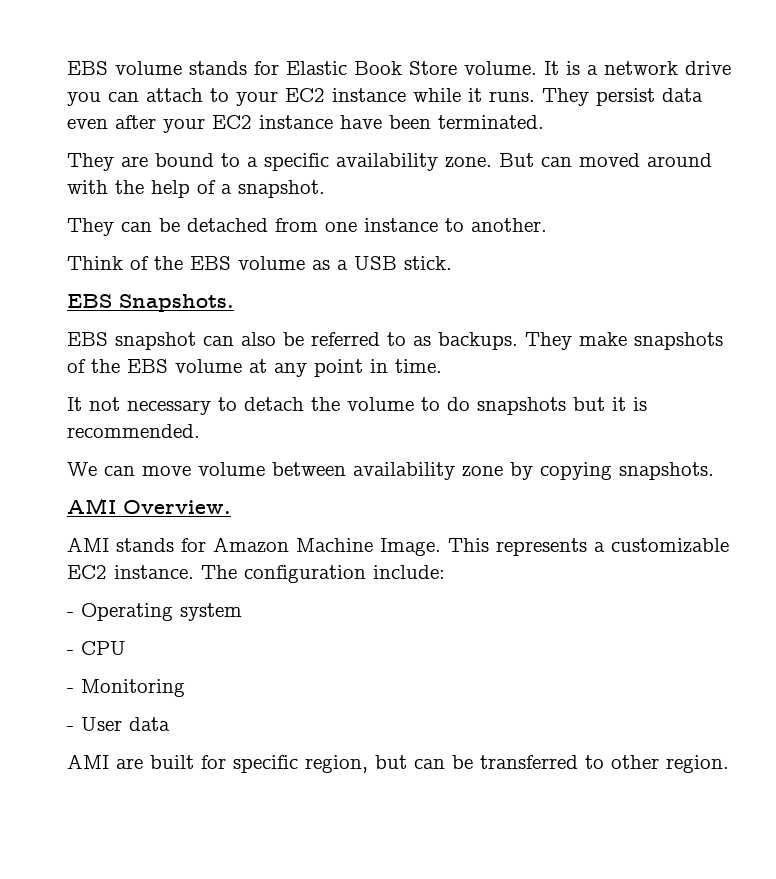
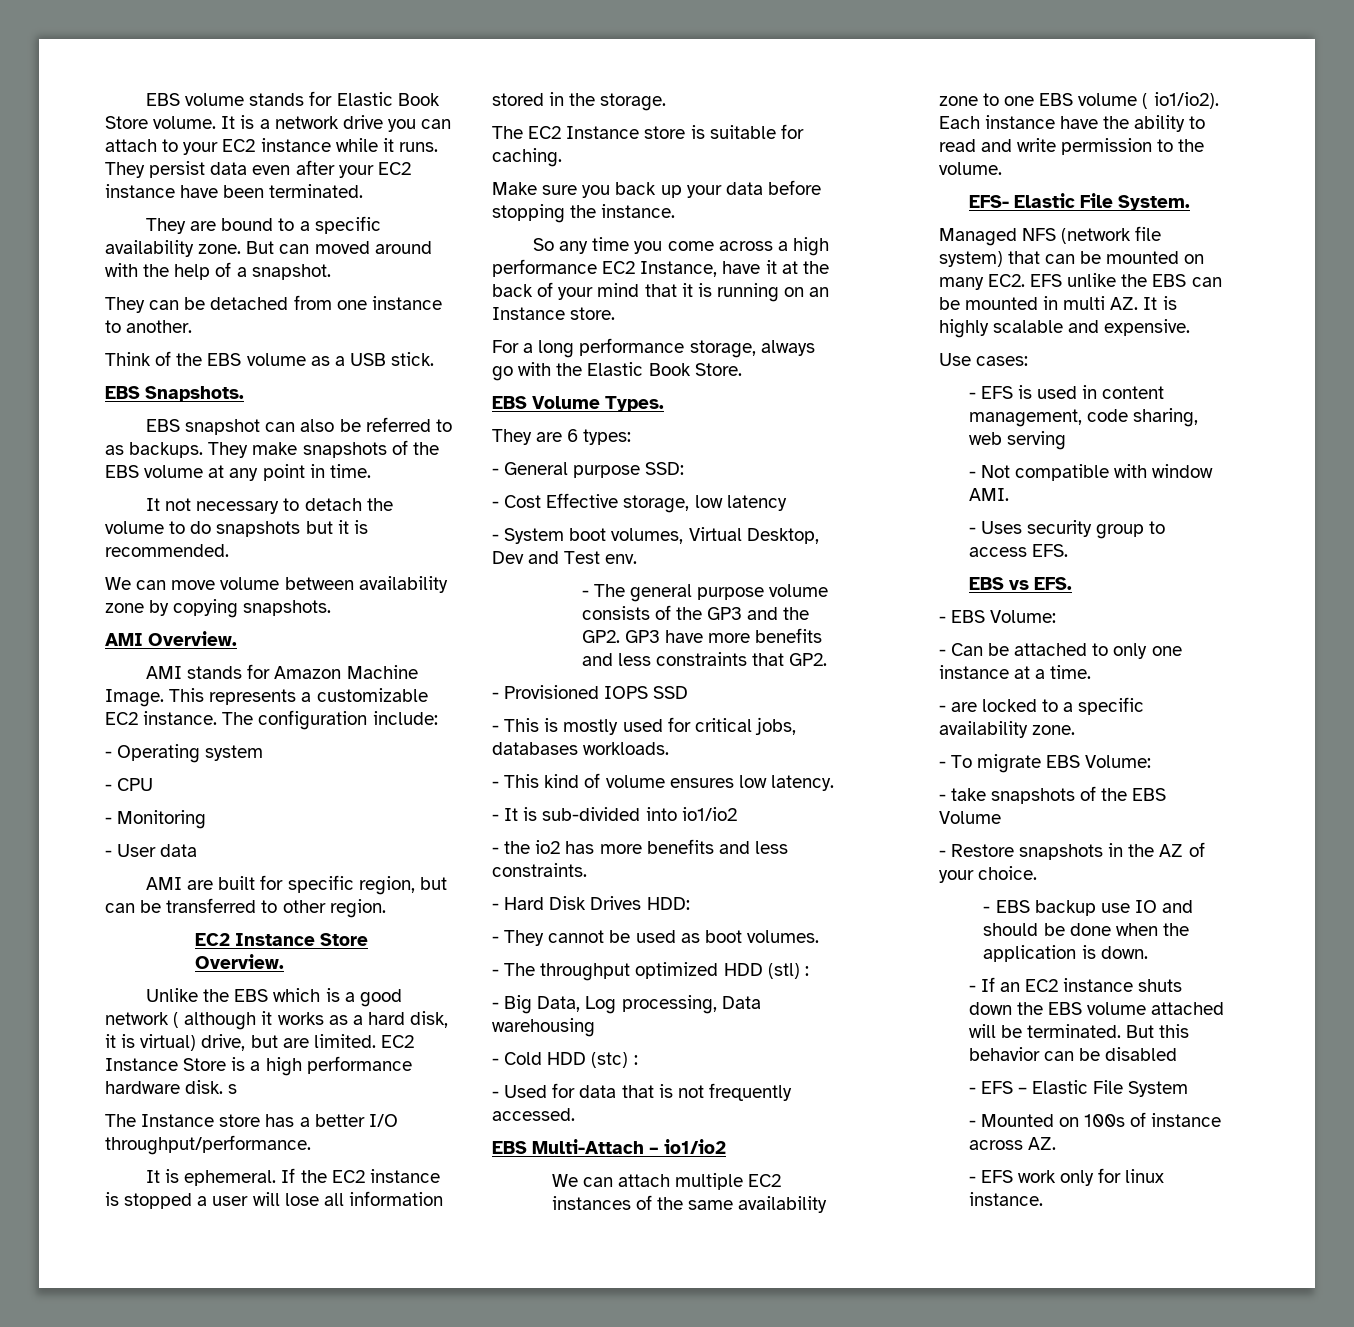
(729, 764) none -> [194,933,368,946] [194,954,284,969] [146,988,402,1007] [105,1011,449,1030] [105,1034,414,1051] [105,1056,412,1076] [105,1080,238,1094] [105,1114,398,1127] [105,1135,311,1155] [146,1168,440,1186] [105,1191,443,1209] [492,92,667,111] [492,124,804,139] [492,148,562,167] [492,180,821,198] [492,204,676,223] [533,237,829,256] [492,259,829,277] [492,282,830,302] [492,307,616,320] [492,338,815,358] [492,362,742,381] [492,396,665,412] [492,429,632,445] [492,462,685,478] [492,493,787,513] [492,527,819,544] [492,551,638,564] [581,584,829,602] [581,605,810,620] [581,628,823,643] [581,652,828,666] [492,685,689,699] [492,717,796,735] [492,742,670,755] [492,773,834,791] [492,807,737,821] [492,839,788,854] [492,863,587,877] [492,896,690,910] [492,930,819,946] [492,962,809,981] [492,995,761,1014] [492,1018,595,1037] [492,1052,638,1068] [492,1083,792,1101] [492,1108,575,1121] [492,1139,727,1154] [551,1173,782,1190] [551,1195,828,1213] [938,92,1219,109] [938,115,1206,132] [938,138,1205,155] [938,162,1002,175] [968,193,1190,211] [938,226,1162,246] [938,251,1205,267] [938,273,1222,290] [938,296,1177,310] [938,319,1191,338] [938,353,1028,366] [968,385,1165,399] [968,408,1198,427] [968,431,1066,450] [968,464,1214,481] [968,488,1009,501] [968,520,1166,539] [968,544,1068,557] [968,577,1072,590] [938,610,1056,623] [938,643,1182,659] [938,665,1092,679] [938,697,1145,715] [938,721,1075,738] [938,754,1152,773] [938,786,1167,804] [938,811,1001,824] [938,842,1205,860] [938,866,1037,883] [983,900,1194,916] [983,923,1189,936] [983,945,1148,962] [968,977,1183,992] [968,1002,1225,1015] [968,1024,1190,1038] [968,1047,1177,1061] [968,1080,1189,1097] [968,1112,1222,1127] [968,1137,1056,1150] [968,1168,1165,1186] [968,1192,1043,1206] // EC2 Instance Store Overview. // Unlike the EBS which is a good network ( although it works as a hard disk, it is virtual) drive, but are limited. EC2 Instance Store is a high performance hardware disk. s // The Instance store has a better I/O throughput/performance. // It is ephemeral. If the EC2 instance is stopped a user will lose all information stored in the storage. // The EC2 Instance store is suitable for caching. // Make sure you back up your data before stopping the instance. // So any time you come across a high performance EC2 Instance, have it at the back of your mind that it is running on an Instance store. // For a long performance storage, always go with the Elastic Book Store. // EBS Volume Types. // They are 6 types: // - General purpose SSD: // - Cost Effective storage, low latency // - System boot volumes, Virtual Desktop, Dev and Test env. // - The general purpose volume consists of the GP3 and the GP2. GP3 have more benefits and less constraints that GP2. // - Provisioned IOPS SSD // - This is mostly used for critical jobs, databases workloads. // - This kind of volume ensures low latency. // - It is sub-divided into io1/io2 // - the io2 has more benefits and less constraints. // - Hard Disk Drives HDD: // - They cannot be used as boot volumes. // - The throughput optimized HDD (stl) : // - Big Data, Log processing, Data warehousing // - Cold HDD (stc) : // - Used for data that is not frequently accessed. // EBS Multi-Attach – io1/io2 // We can attach multiple EC2 instances of the same availability zone to one EBS volume ( io1/io2). Each instance have the ability to read and write permission to the volume. // EFS- Elastic File System. // Managed NFS (network file system) that can be mounted on many EC2. EFS unlike the EBS can be mounted in multi AZ. It is highly scalable and expensive. // Use cases: // - EFS is used in content management, code sharing, web serving // - Not compatible with window AMI. // - Uses security group to access EFS. // EBS vs EFS. // - EBS Volume: // - Can be attached to only one instance at a time. // - are locked to a specific availability zone. // - To migrate EBS Volume: // - take snapshots of the EBS Volume // - Restore snapshots in the AZ of your choice. // - EBS backup use IO and should be done when the application is down. // - If an EC2 instance shuts down the EBS volume attached will be terminated. But this behavior can be disabled // - EFS – Elastic File System // - Mounted on 100s of instance across AZ. // - EFS work only for linux instance.

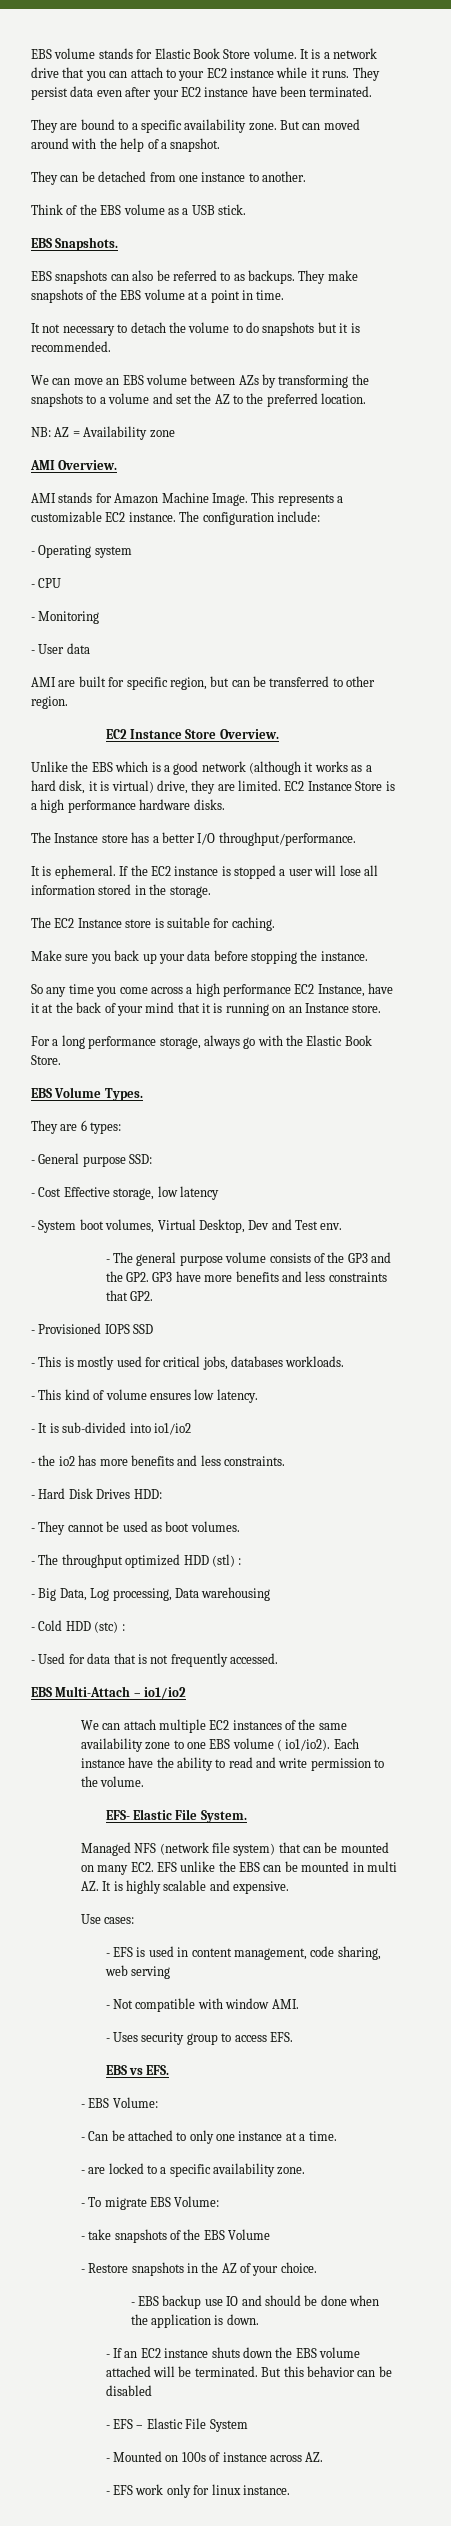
(383, 122) none -> [62,67,85,78] that
[185,419,261,435] snapshot -> [55,270,108,284] snapshots
[229,468,259,481] any -> [201,293,208,300] a
[220,576,448,593] [105,599,332,618] volume between availability zone by copying snapshots. -> [106,374,369,388] [31,393,367,407] [31,426,175,440] an EBS volume between AZs by transforming the snapshots to a volume and set the AZ to the preferred location. // NB: AZ = Availability zone
[173,1012,257,1030] ( although -> [249,761,301,775] (although
[250,1035,278,1048] but -> [191,780,216,794] they
[185,1080,238,1094] disk. s -> [193,799,225,810] disks.

